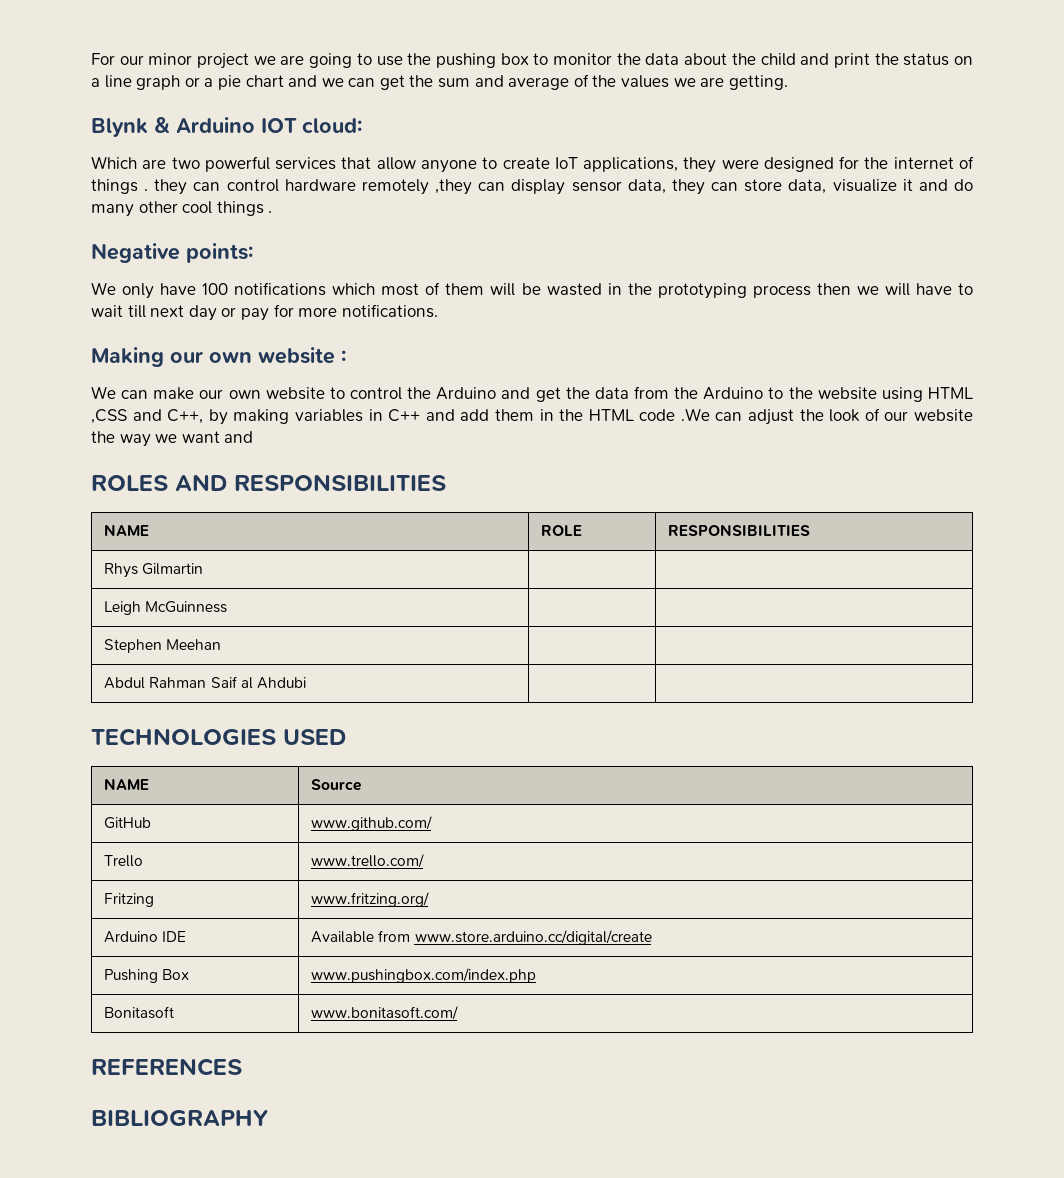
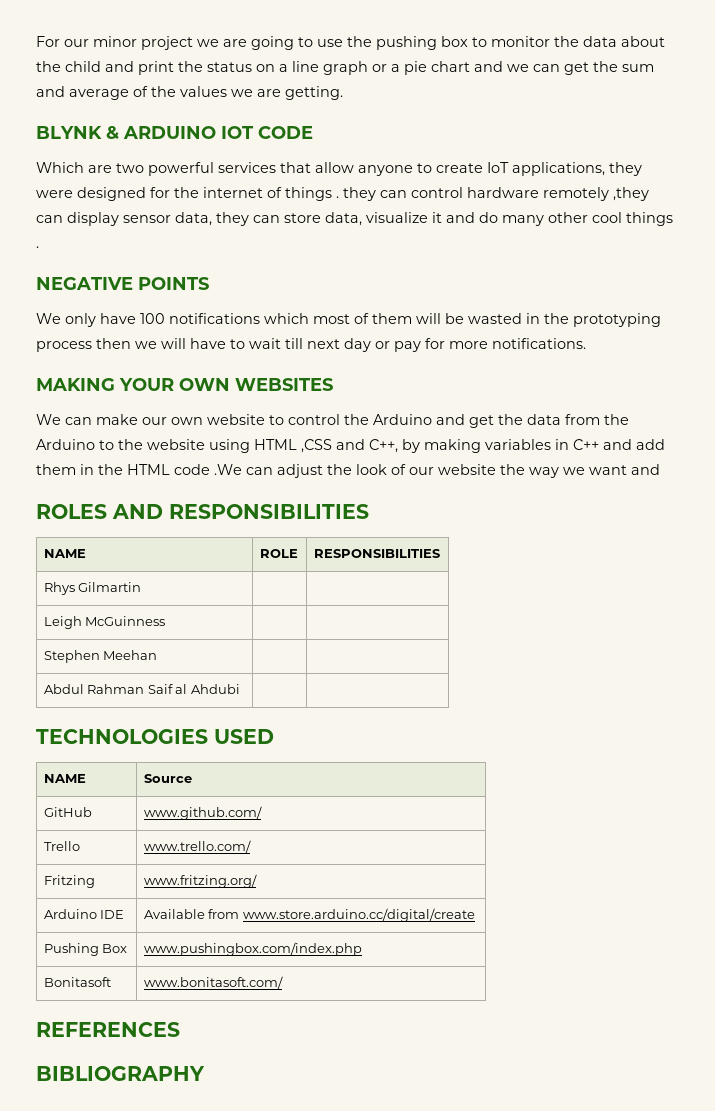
[91,117,362,137] Blynk & Arduino IOT cloud: -> [36,126,313,139] BLYNK & ARDUINO IOT CODE
[91,243,253,263] Negative points: -> [36,277,209,290] NEGATIVE POINTS
[91,347,346,367] Making our own website : -> [36,378,333,391] MAKING YOUR OWN WEBSITES

